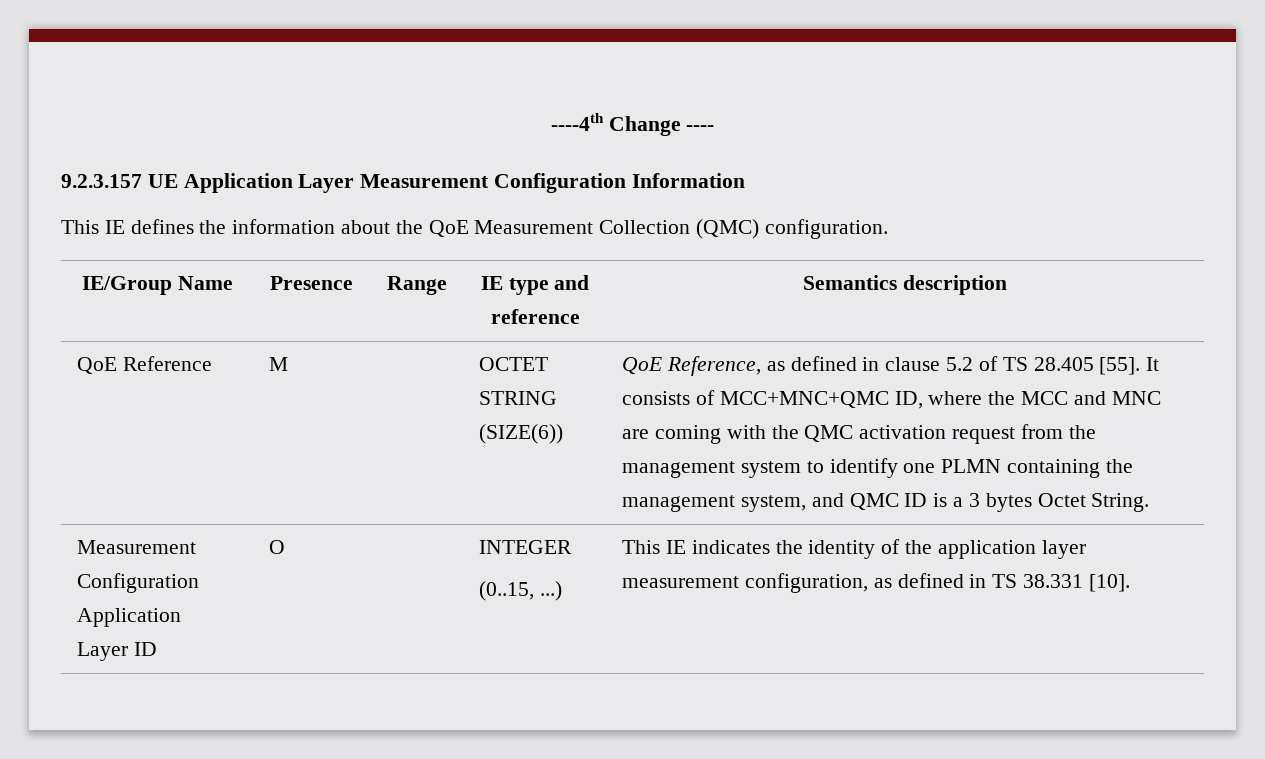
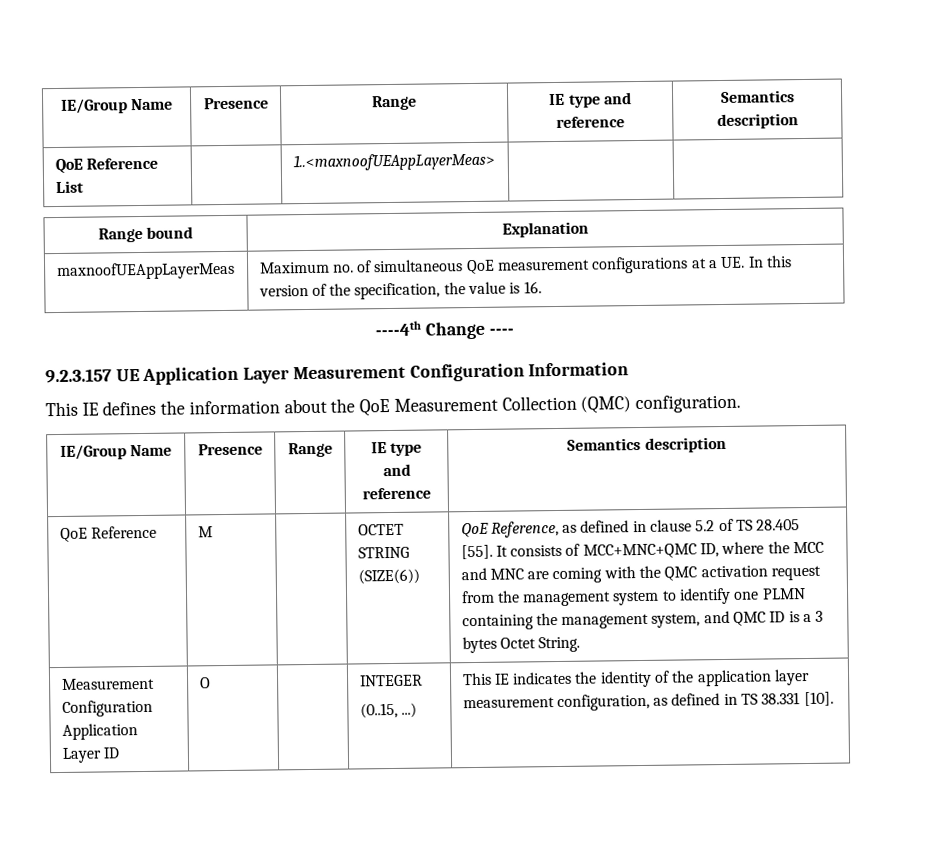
(550, 122) none -> [60,98,174,114] [203,97,269,110] [372,95,417,111] [549,92,632,108] [556,116,625,128] [719,90,795,104] [716,113,799,130] [54,157,158,174] [55,180,84,194] [292,152,495,172] [97,226,194,243] [501,221,589,238] [56,261,235,281] [259,255,793,275] [258,281,542,300] IE/Group Name | Presence | Range | IE type and reference | Semantics description // QoE Reference List | | 1..<maxnoofUEAppLayerMeas> | | // Range bound | Explanation // maxnoofUEAppLayerMeas | Maximum no. of simultaneous QoE measurement configurations at a UE. In this version of the specification, the value is 16. //

